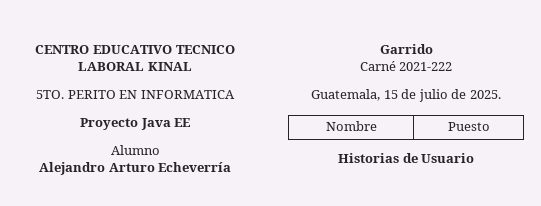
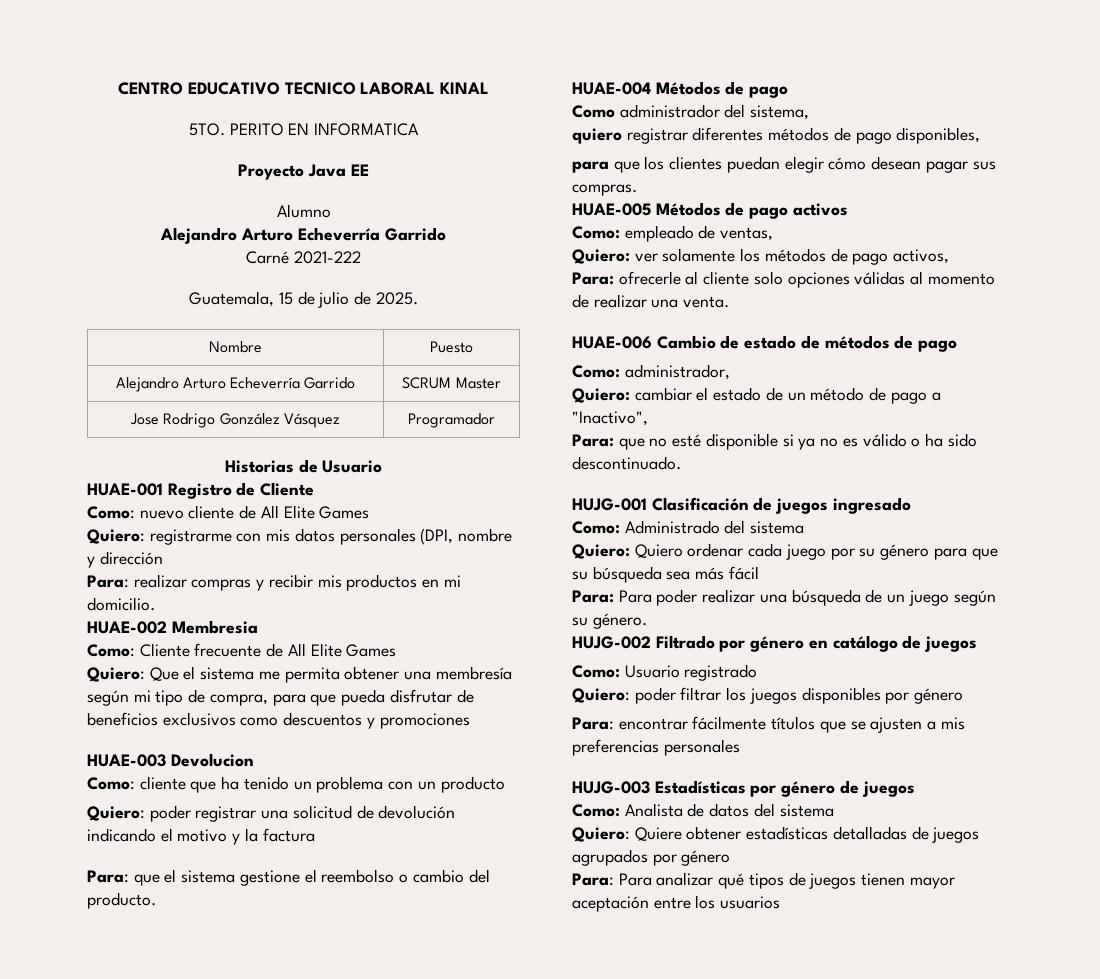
[337,153,475,163] // Historias de Usuario -> [115,377,356,392] [402,377,501,389] [130,413,340,428] [408,413,495,428] [224,459,383,473] [87,482,315,499] [87,505,370,519] [87,528,513,545] [87,551,163,568] [87,574,461,591] [87,597,155,611] [87,620,258,634] [87,643,397,657] [87,666,512,683] [87,689,474,706] [87,712,470,729] [87,753,254,767] [87,776,505,793] [87,805,456,822] [87,828,315,845] [87,869,490,886] [87,892,156,909] [572,81,789,98] [572,104,810,120] [572,127,981,144] [572,156,996,173] [572,184,637,196] [572,202,848,219] [572,225,774,242] [572,248,950,265] [572,271,995,288] [572,294,730,308] [572,335,958,352] [572,364,730,380] [572,387,941,404] [572,411,648,426] [572,433,977,450] [572,456,681,470] [572,497,911,514] [572,520,805,534] [572,543,998,560] [572,566,759,583] [572,589,996,606] [572,613,647,629] [572,635,978,652] [572,664,758,681] [572,687,964,704] [572,716,965,733] [572,739,740,756] [572,780,915,797] [572,803,834,817] [572,826,980,843] [572,849,731,866] [572,872,955,889] [572,895,781,912] // Alejandro Arturo Echeverría Garrido | SCRUM Master // Jose Rodrigo González Vásquez | Programador // Historias de Usuario // HUAE-001 Registro de Cliente // Como: nuevo cliente de All Elite Games // Quiero: registrarme con mis datos personales (DPI, nombre y dirección // Para: realizar compras y recibir mis productos en mi domicilio. // HUAE-002 Membresia // Como: Cliente frecuente de All Elite Games // Quiero: Que el sistema me permita obtener una membresía según mi tipo de compra, para que pueda disfrutar de beneficios exclusivos como descuentos y promociones // HUAE-003 Devolucion // Como: cliente que ha tenido un problema con un producto // Quiero: poder registrar una solicitud de devolución indicando el motivo y la factura // Para: que el sistema gestione el reembolso o cambio del producto. // HUAE-004 Métodos de pago // Como administrador del sistema, // quiero registrar diferentes métodos de pago disponibles, // para que los clientes puedan elegir cómo desean pagar sus compras. // HUAE-005 Métodos de pago activos // Como: empleado de ventas, // Quiero: ver solamente los métodos de pago activos, // Para: ofrecerle al cliente solo opciones válidas al momento de realizar una venta. // HUAE-006 Cambio de estado de métodos de pago // Como: administrador, // Quiero: cambiar el estado de un método de pago a "Inactivo", // Para: que no esté disponible si ya no es válido o ha sido descontinuado. // HUJG-001 Clasificación de juegos ingresado // Como: Administrado del sistema // Quiero: Quiero ordenar cada juego por su género para que su búsqueda sea más fácil // Para: Para poder realizar una búsqueda de un juego según su género. // HUJG-002 Filtrado por género en catálogo de juegos // Como: Usuario registrado // Quiero: poder filtrar los juegos disponibles por género // Para: encontrar fácilmente títulos que se ajusten a mis preferencias personales // HUJG-003 Estadísticas por género de juegos // Como: Analista de datos del sistema // Quiero: Quiere obtener estadísticas detalladas de juegos agrupados por género // Para: Para analizar qué tipos de juegos tienen mayor aceptación entre los usuarios

